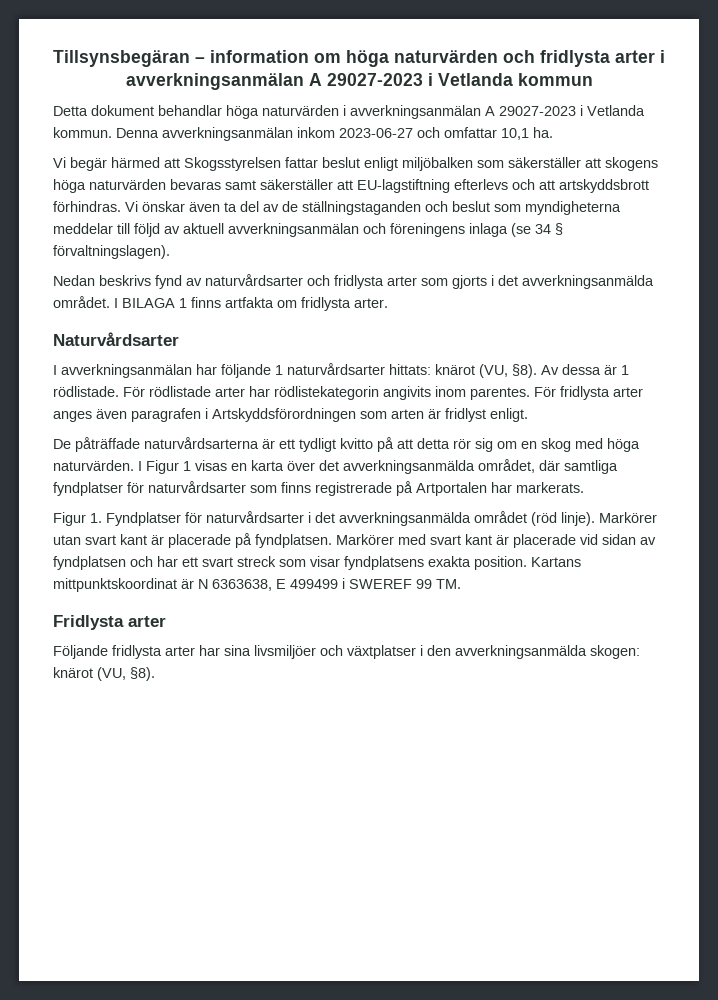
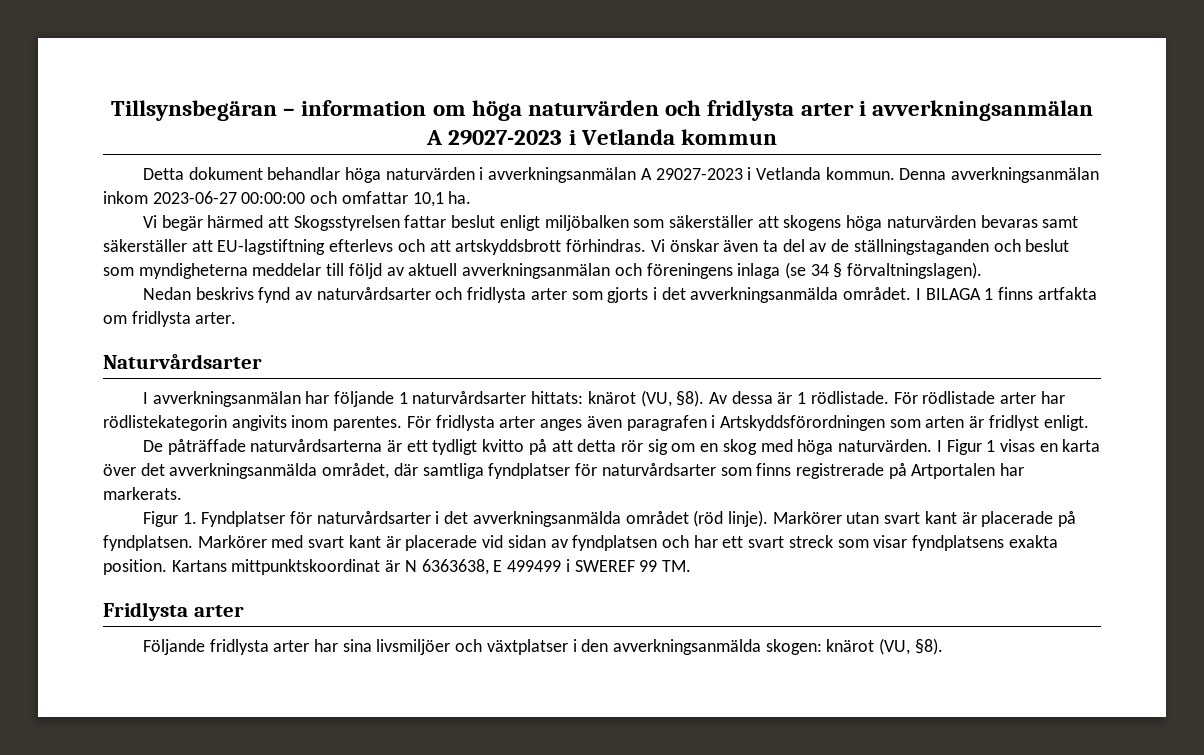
(413, 133) none -> [241,192,306,204] 00:00:00

